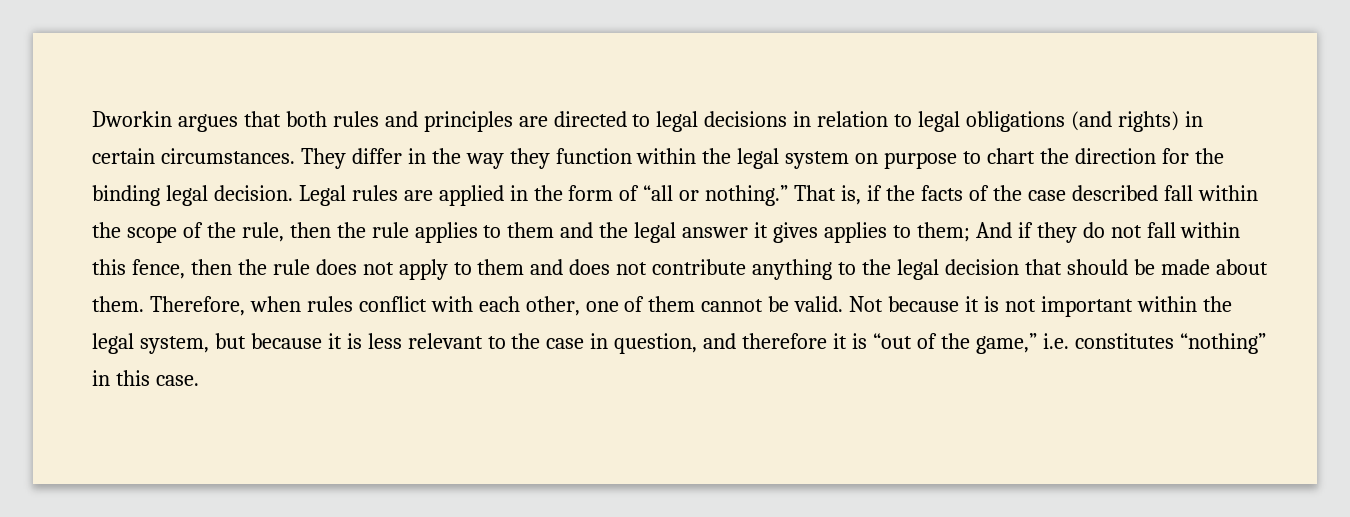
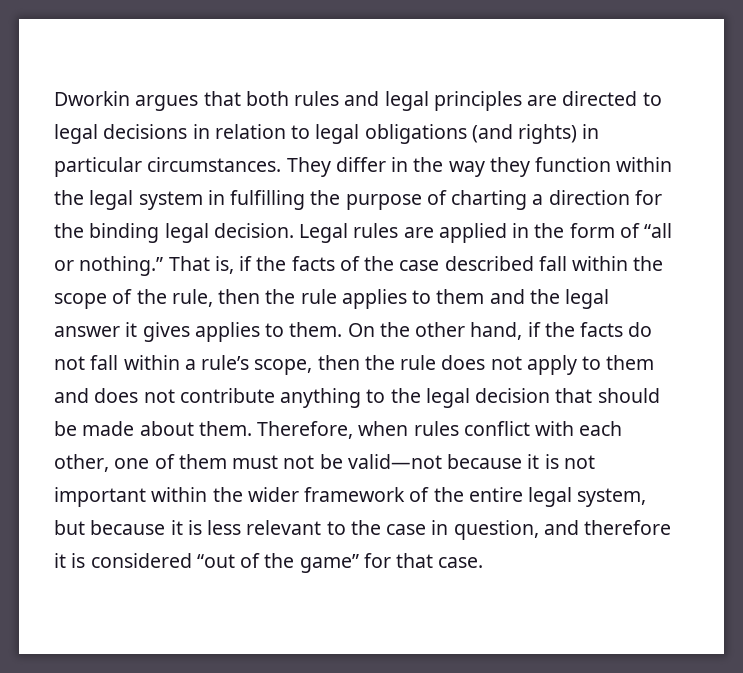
(418, 119) none -> [384,91,429,111] legal
[92,148,155,164] certain -> [54,157,142,177] particular
[855,148,1069,169] on purpose to chart the -> [207,190,544,210] in fulfilling the purpose of charting a
[916,222,1077,243] them; And if they -> [289,322,624,340] them. On the other hand, if the facts
[92,259,185,279] this fence, -> [184,355,313,375] a rule’s scope,
[701,296,884,312] cannot be valid. Not -> [232,454,442,469] must not be valid—not
(1232, 304) none -> [247,487,523,502] wider framework of the entire
(868, 341) none -> [90,553,192,568] considered
[975,333,1266,354] [92,370,150,386] game,” i.e. constitutes “nothing” in this -> [299,553,434,573] game” for that

